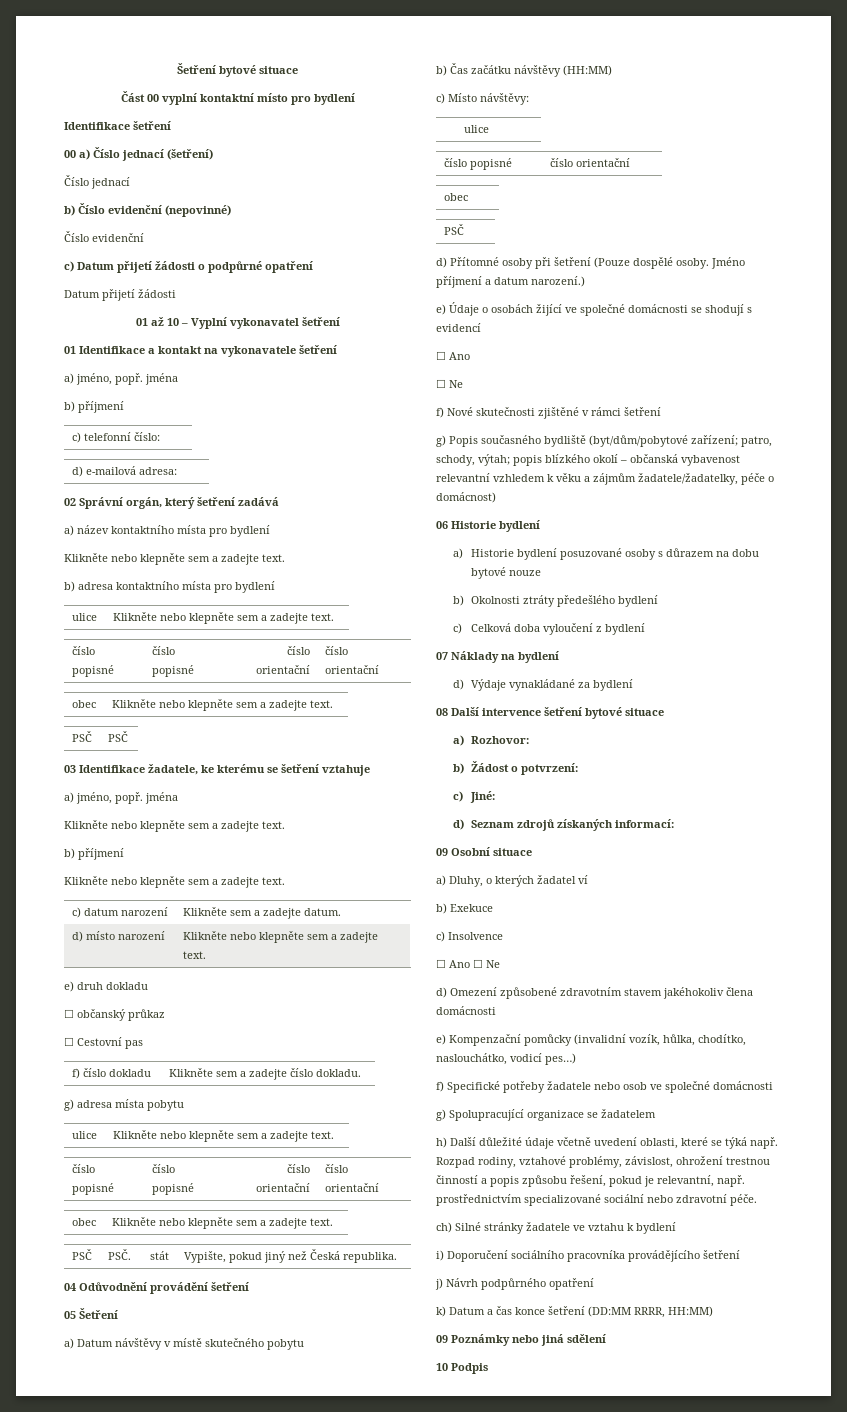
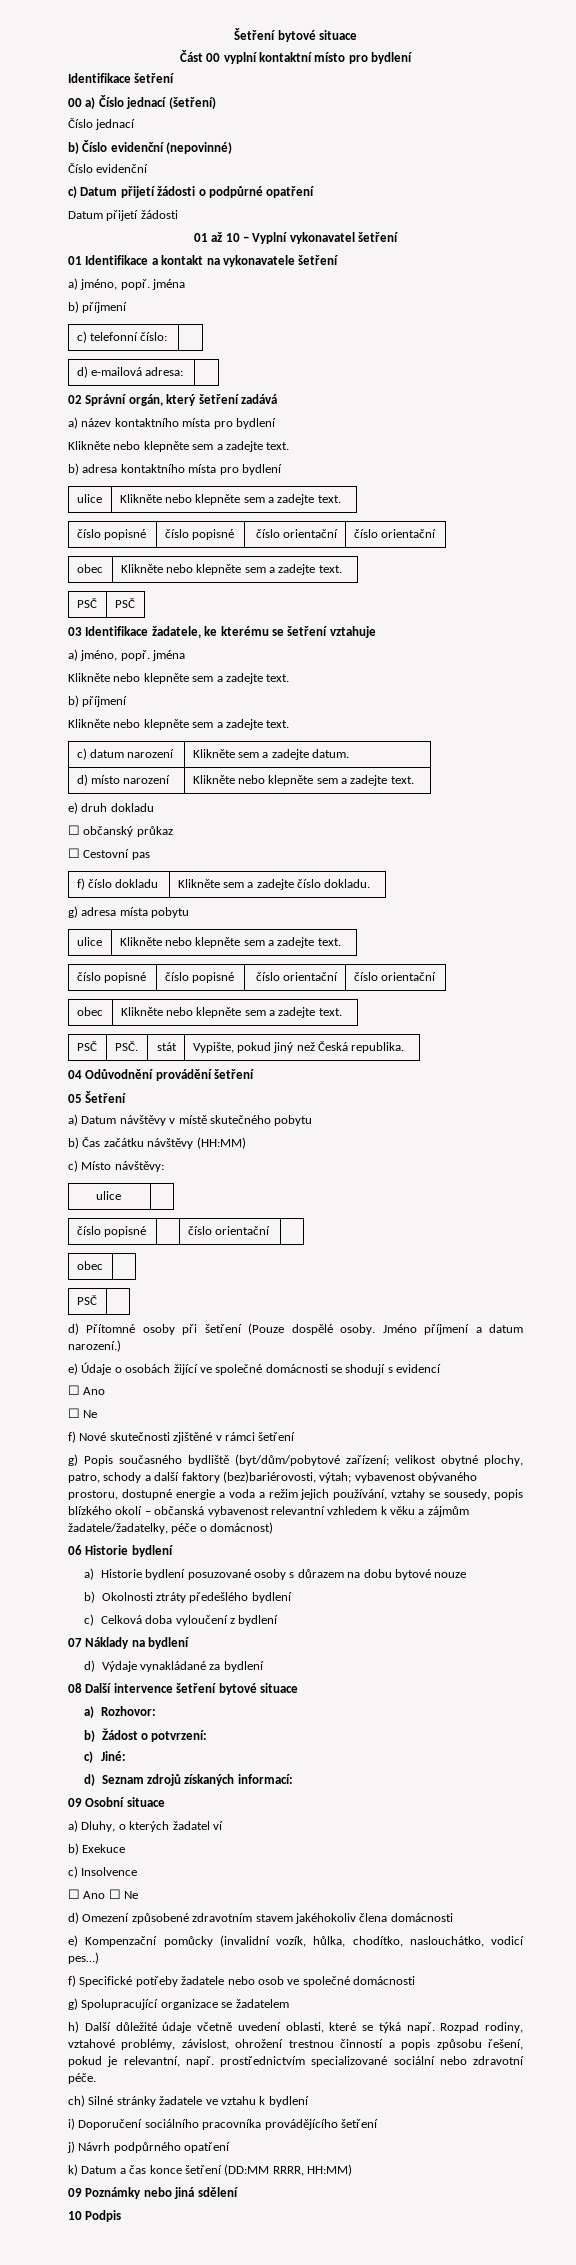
[741,436,772,447] [436,454,510,466] patro, schody, výtah; -> [395,1455,523,1466] [68,1471,477,1483] [68,1489,491,1500] velikost obytné plochy, patro, schody a další faktory (bez)bariérovosti, výtah; vybavenost obývaného prostoru, dostupné energie a voda a režim jejich používání, vztahy se sousedy,

